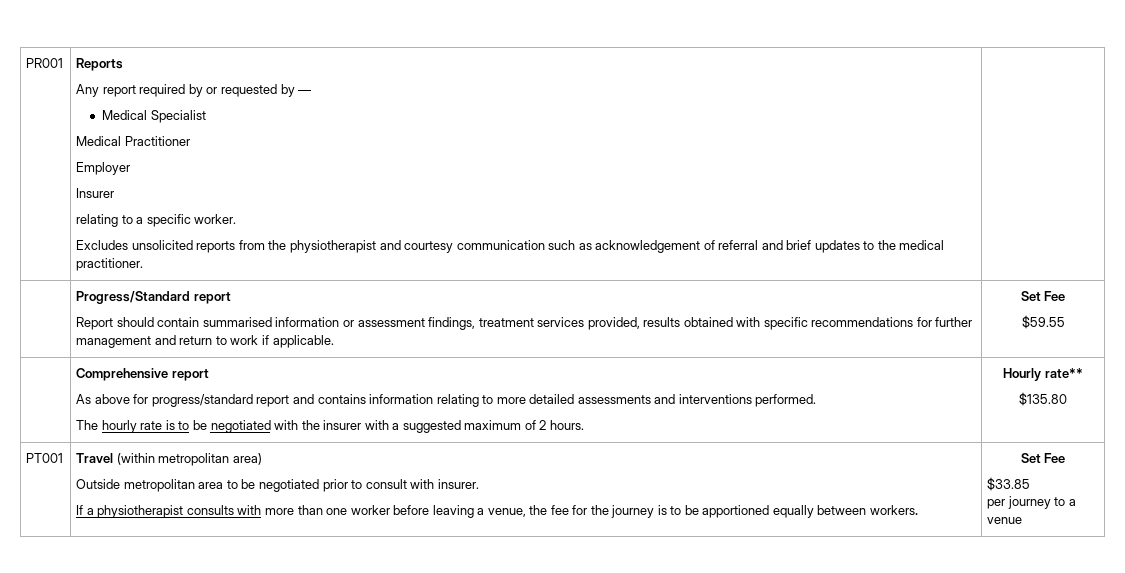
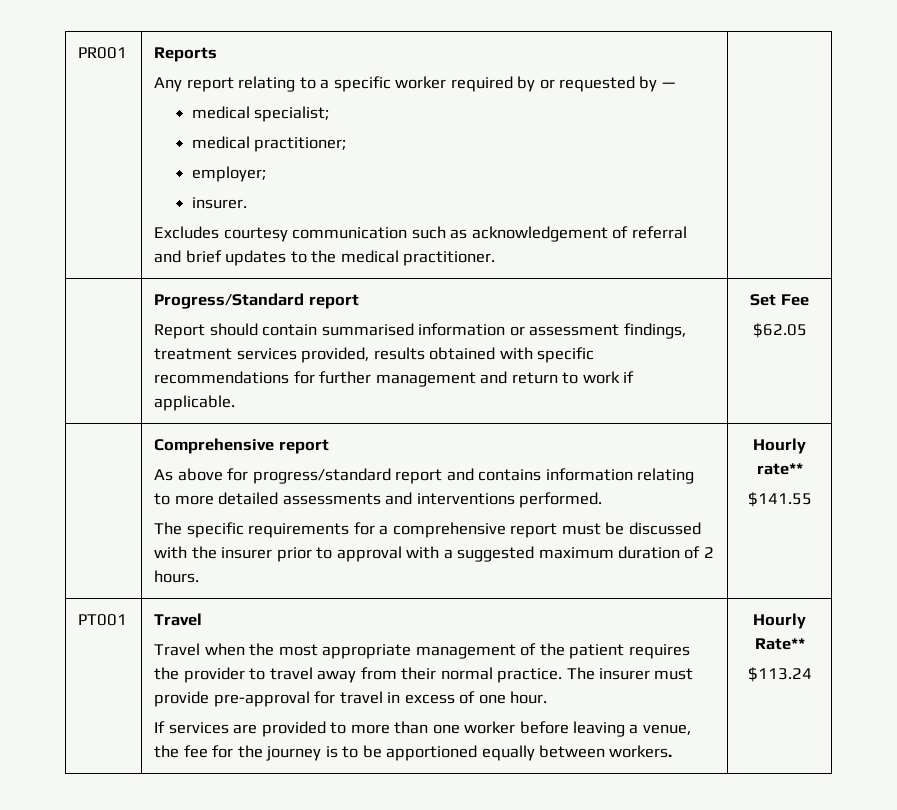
(136, 91) none -> [238,76,447,92] relating to a specific worker
[102,110,206,123] [76,136,190,146] [76,162,131,175] [76,188,115,198] [76,214,237,227] [76,240,401,253] Medical Specialist // Medical Practitioner // Employer // Insurer // relating to a specific worker. // Excludes unsolicited reports from the physiotherapist and -> [191,106,330,122] [191,136,347,152] [191,166,266,182] [191,197,247,209] [154,226,220,239] medical specialist; // medical practitioner; // employer; // insurer. // Excludes
[1021,315,1065,329] $59.55 -> [752,323,807,338] $62.05
[101,420,362,433] hourly rate is to be negotiated with the insurer -> [186,522,701,538] [154,546,402,562] specific requirements for a comprehensive report must be discussed with the insurer prior to approval
(522, 425) none -> [618,546,681,559] duration
[1019,392,1067,406] $135.80 -> [747,492,812,507] $141.55
[116,453,262,466] [76,479,479,492] [76,505,262,518] (within metropolitan area) // Outside metropolitan area to be negotiated prior to consult with insurer. // If a physiotherapist consults with -> [154,643,690,659] [154,667,694,683] [154,691,548,707] [154,721,347,737] // Travel when the most appropriate management of the patient requires the provider to travel away from their normal practice. The insurer must provide pre-approval for travel in excess of one hour. // If services are provided to
[1020,453,1066,463] [987,477,1031,491] [987,496,1076,509] [987,517,1023,524] Set Fee // $33.85 // per journey to a venue -> [753,613,806,629] [754,638,805,650] [747,667,812,682] Hourly Rate** // $113.24

